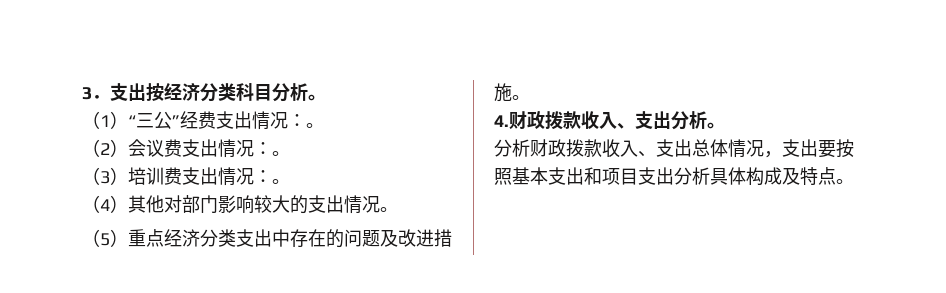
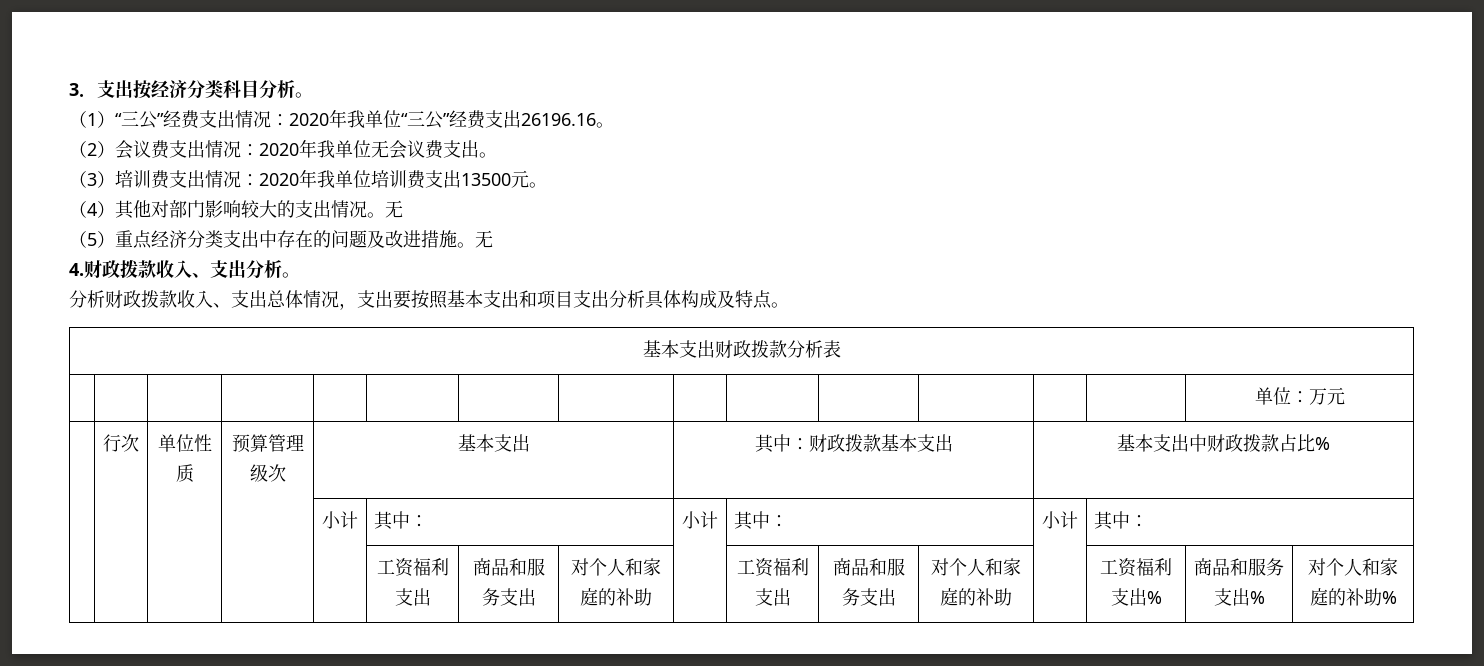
(306, 120) none -> [289,109,596,129] 2020年我单位“三公”经费支出26196.16
(272, 148) none -> [259,139,479,159] 2020年我单位无会议费支出
(272, 176) none -> [259,169,529,189] 2020年我单位培训费支出13500元
(398, 209) none -> [385,200,403,218] 无
(530, 97) none -> [475,230,493,248] 无
(854, 181) none -> [642,340,841,358] [1254,387,1345,405] [103,434,139,452] [157,434,212,452] [175,464,194,483] [231,434,304,453] [249,464,286,482] [457,434,530,452] [754,434,953,453] [1117,434,1330,452] [322,511,358,529] [374,511,429,530] [682,511,718,529] [734,511,789,530] [1042,511,1078,529] [1094,511,1149,530] [376,558,449,577] [394,588,431,606] [472,558,545,576] [481,588,536,606] [571,558,661,576] [580,588,652,606] [736,558,809,577] [754,588,791,606] [832,558,905,576] [841,588,896,606] [931,558,1021,576] [940,588,1012,606] [1100,558,1172,577] [1110,588,1162,606] [1194,558,1284,576] [1213,588,1265,606] [1308,558,1398,576] [1309,588,1397,606] // 基本支出财政拨款分析表 // | | | | | | | | | | | | | | 单位：万元 // | 行次 | 单位性质 | 预算管理级次 | 基本支出 | 其中：财政拨款基本支出 | 基本支出中财政拨款占比% // | | | | 小计 | 其中： | 小计 | 其中： | 小计 | 其中： // | | | | | 工资福利支出 | 商品和服务支出 | 对个人和家庭的补助 | | 工资福利支出 | 商品和服务支出 | 对个人和家庭的补助 | | 工资福利支出% | 商品和服务支出% | 对个人和家庭的补助%

